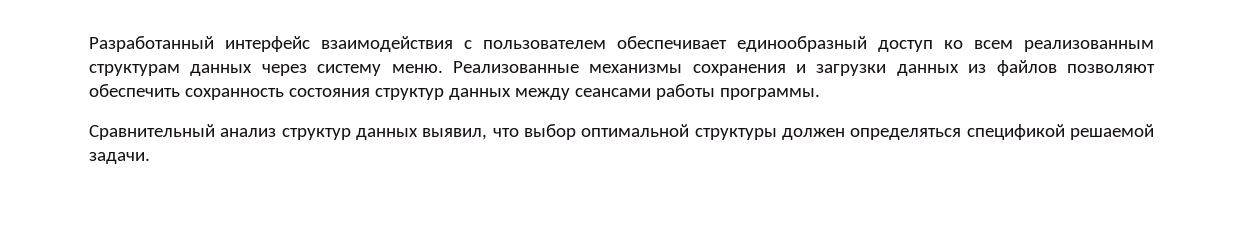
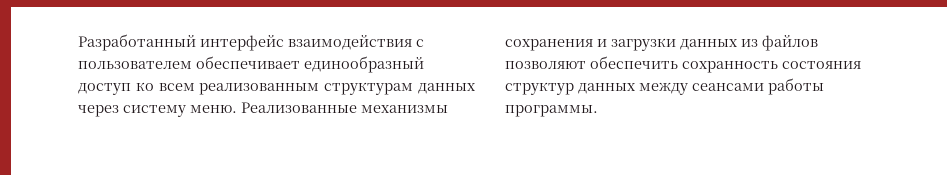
[89,124,1154,140] [89,152,150,164] // Сравнительный анализ структур данных выявил, что выбор оптимальной структуры должен определяться спецификой решаемой задачи. -> (598, 111) none

